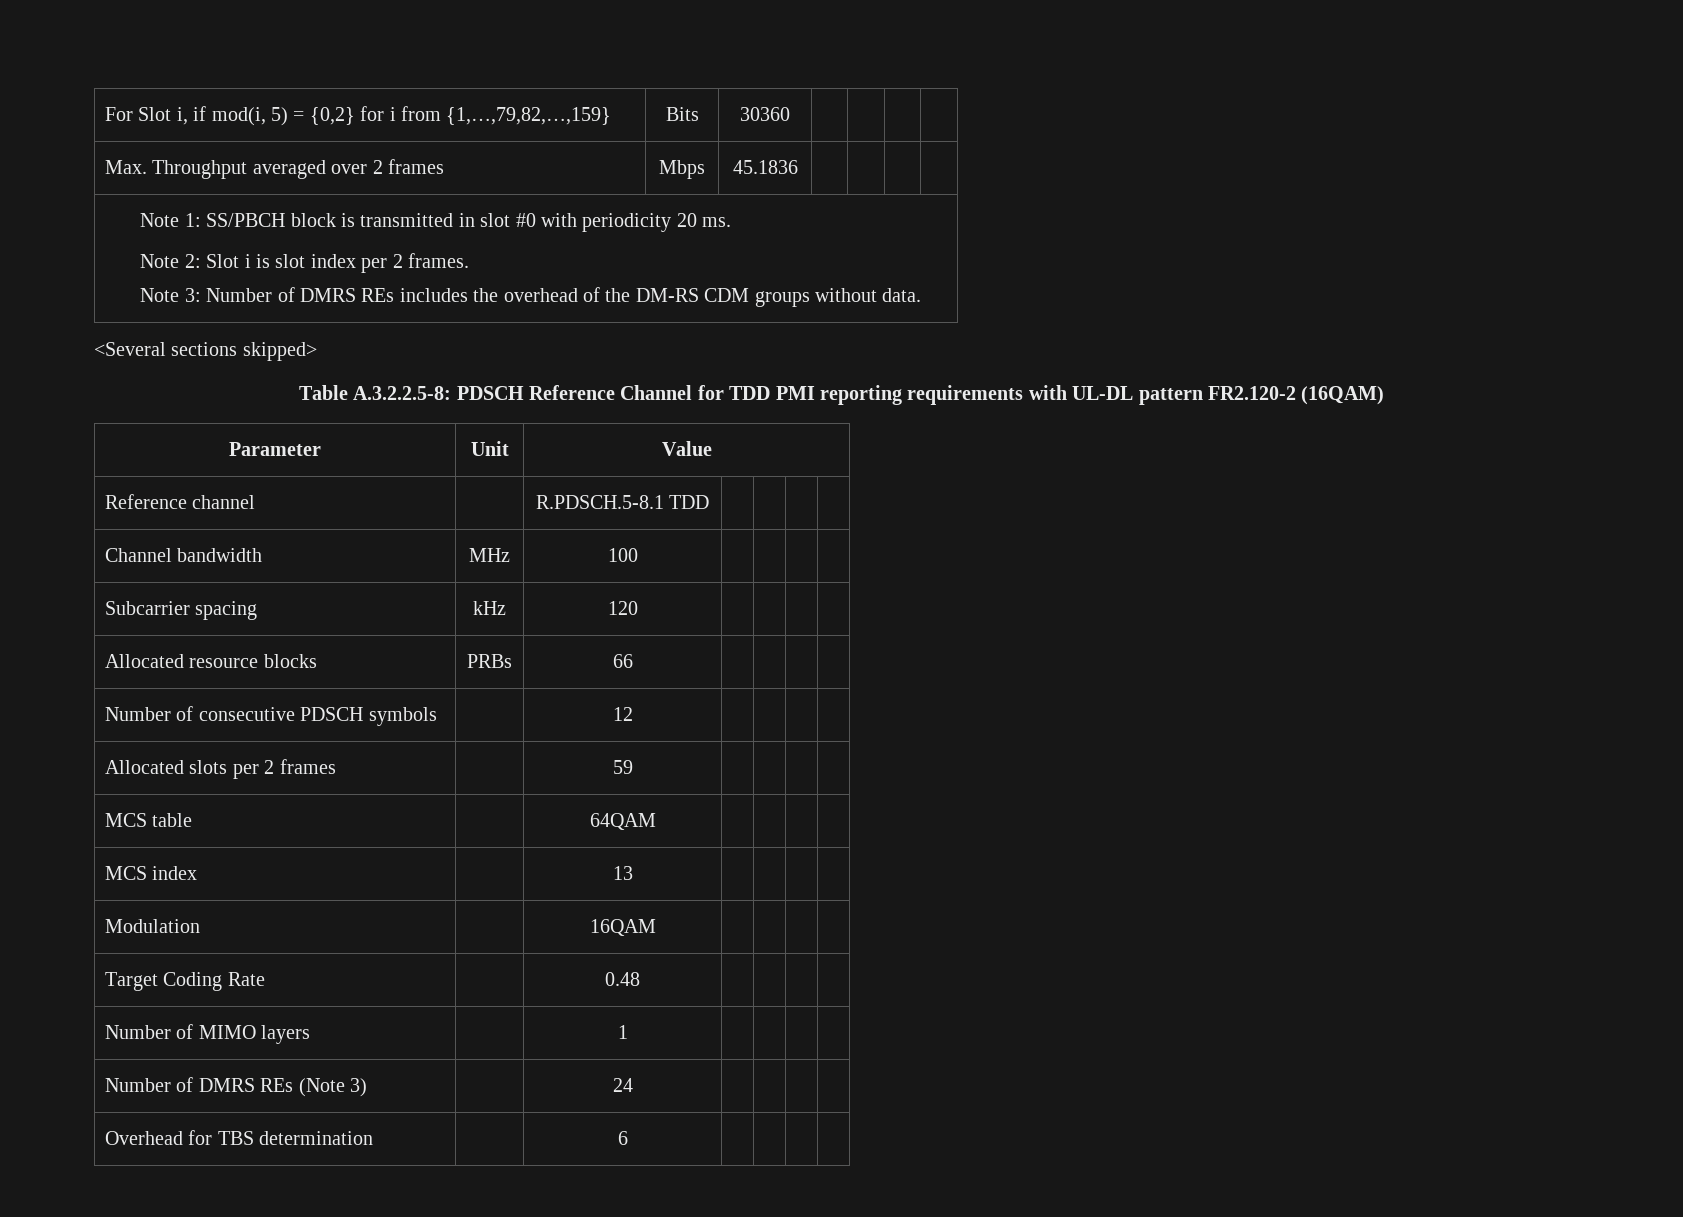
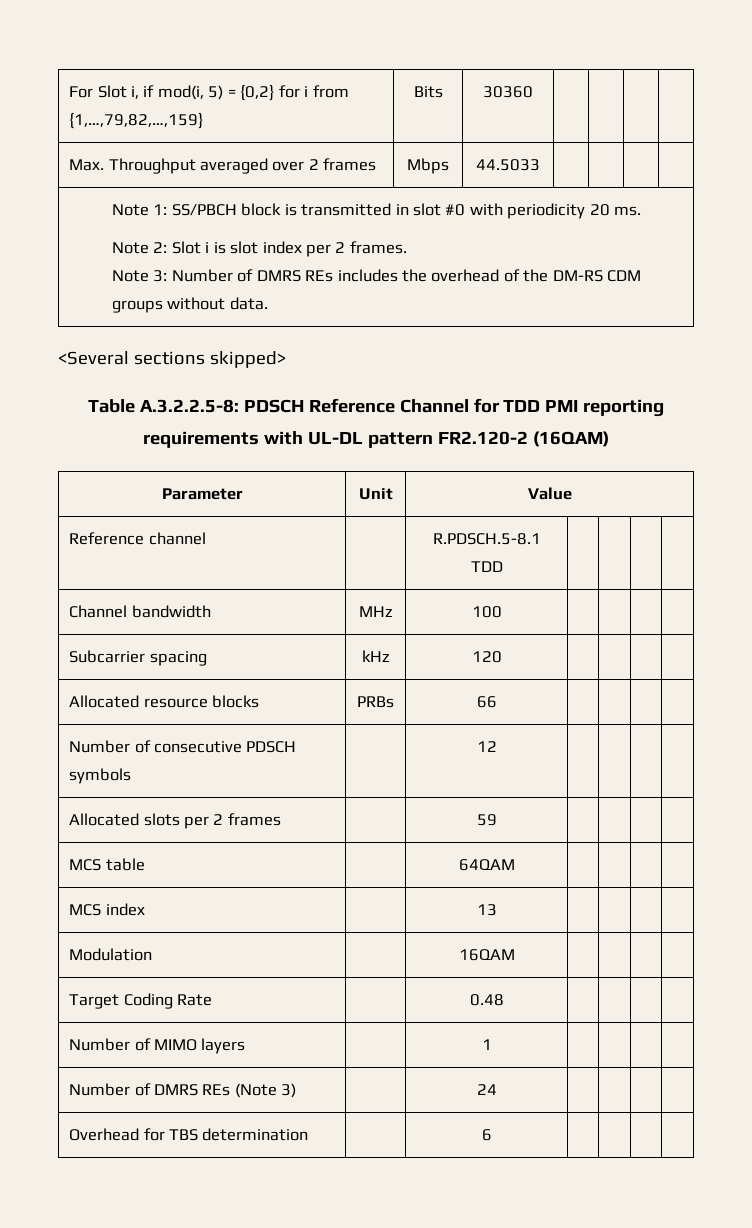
[732,160,798,174] 45.1836 -> [476,159,540,171] 44.5033

